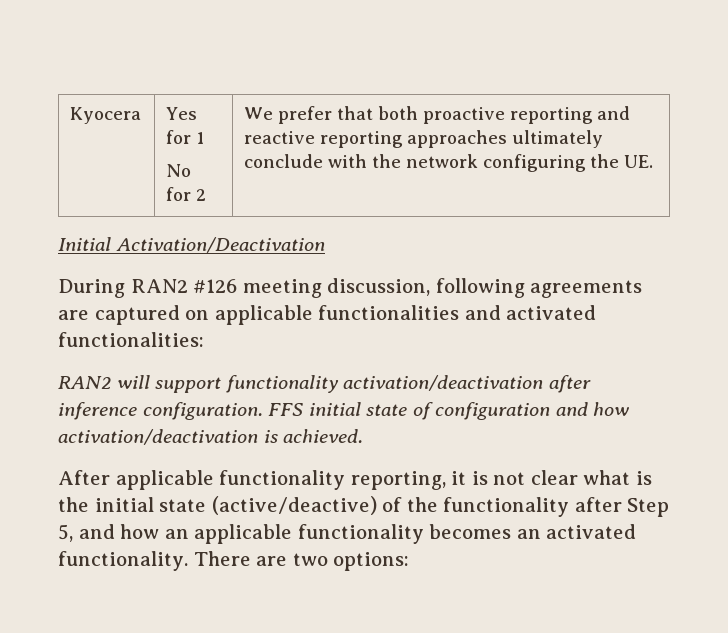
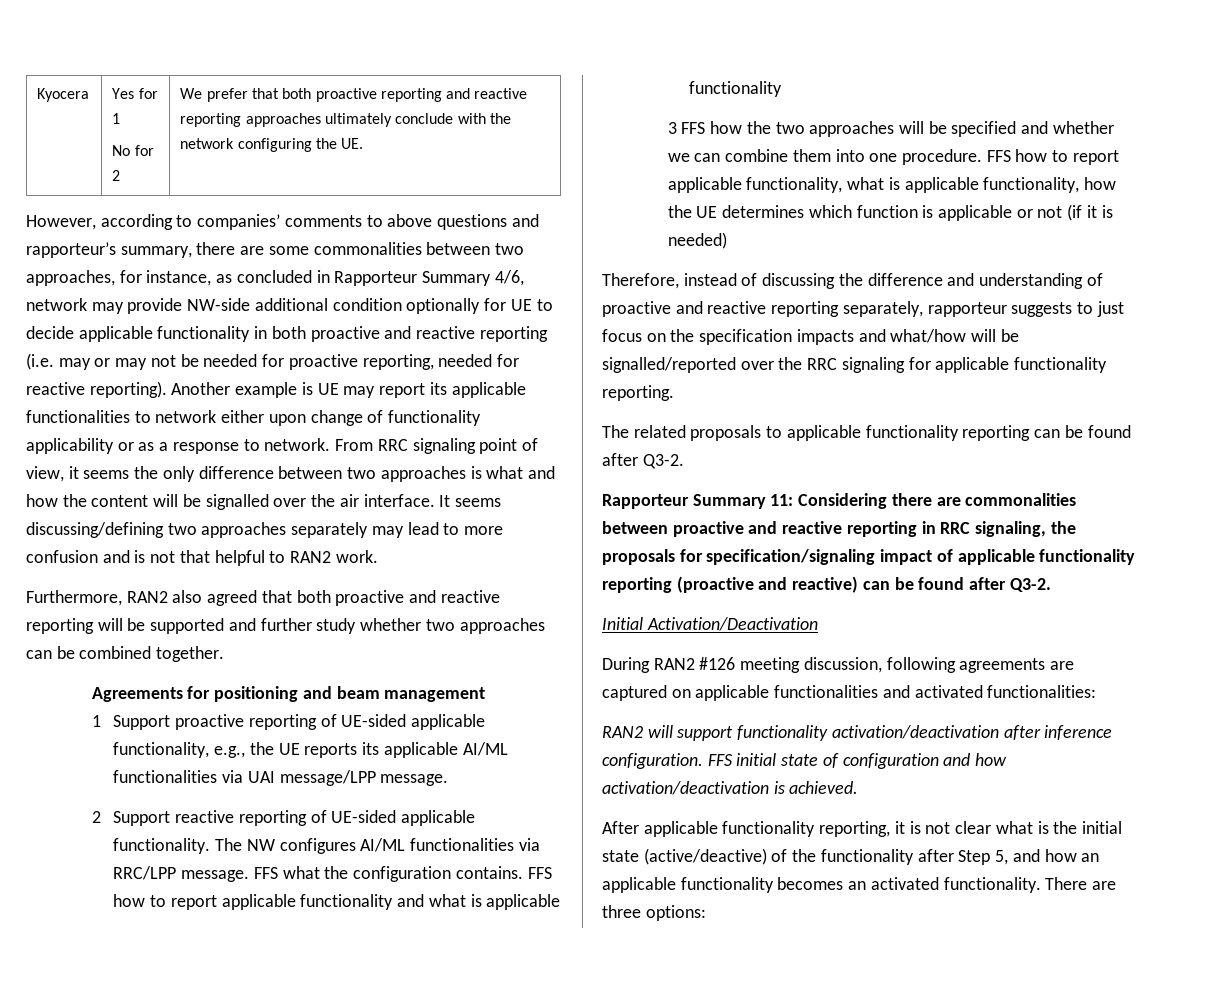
(654, 161) none -> [26,214,539,230] [26,242,525,258] [26,270,524,286] [26,298,553,314] [26,326,548,342] [26,353,519,370] [26,381,526,398] [26,410,482,426] [26,438,538,454] [26,466,555,482] [26,494,501,510] [26,522,504,538] [26,550,378,566] [26,590,500,606] [26,618,545,634] [26,646,225,662] [91,686,486,702] [91,714,486,730] [113,742,508,758] [113,770,449,786] [91,810,476,826] [113,838,540,854] [113,866,552,882] [113,894,561,910] [689,81,783,97] [667,121,1114,137] [667,149,1119,165] [667,177,1116,193] [667,204,1113,221] [667,232,727,249] [602,273,1103,289] [602,301,1124,317] [602,329,1019,345] [602,357,1108,373] [602,385,674,401] [602,425,1131,441] [602,453,684,469] [602,493,1077,509] [602,521,1076,537] [602,549,1136,565] [602,576,1051,593] // However, according to companies’ comments to above questions and rapporteur’s summary, there are some commonalities between two approaches, for instance, as concluded in Rapporteur Summary 4/6, network may provide NW-side additional condition optionally for UE to decide applicable functionality in both proactive and reactive reporting (i.e. may or may not be needed for proactive reporting, needed for reactive reporting). Another example is UE may report its applicable functionalities to network either upon change of functionality applicability or as a response to network. From RRC signaling point of view, it seems the only difference between two approaches is what and how the content will be signalled over the air interface. It seems discussing/defining two approaches separately may lead to more confusion and is not that helpful to RAN2 work. // Furthermore, RAN2 also agreed that both proactive and reactive reporting will be supported and further study whether two approaches can be combined together. // Agreements for positioning and beam management // 1 Support proactive reporting of UE-sided applicable functionality, e.g., the UE reports its applicable AI/ML functionalities via UAI message/LPP message. // 2 Support reactive reporting of UE-sided applicable functionality. The NW configures AI/ML functionalities via RRC/LPP message. FFS what the configuration contains. FFS how to report applicable functionality and what is applicable functionality // 3 FFS how the two approaches will be specified and whether we can combine them into one procedure. FFS how to report applicable functionality, what is applicable functionality, how the UE determines which function is applicable or not (if it is needed) // Therefore, instead of discussing the difference and understanding of proactive and reactive reporting separately, rapporteur suggests to just focus on the specification impacts and what/how will be signalled/reported over the RRC signaling for applicable functionality reporting. // The related proposals to applicable functionality reporting can be found after Q3-2. // Rapporteur Summary 11: Considering there are commonalities between proactive and reactive reporting in RRC signaling, the proposals for specification/signaling impact of applicable functionality reporting (proactive and reactive) can be found after Q3-2.
[292,553,328,566] two -> [602,905,641,918] three

